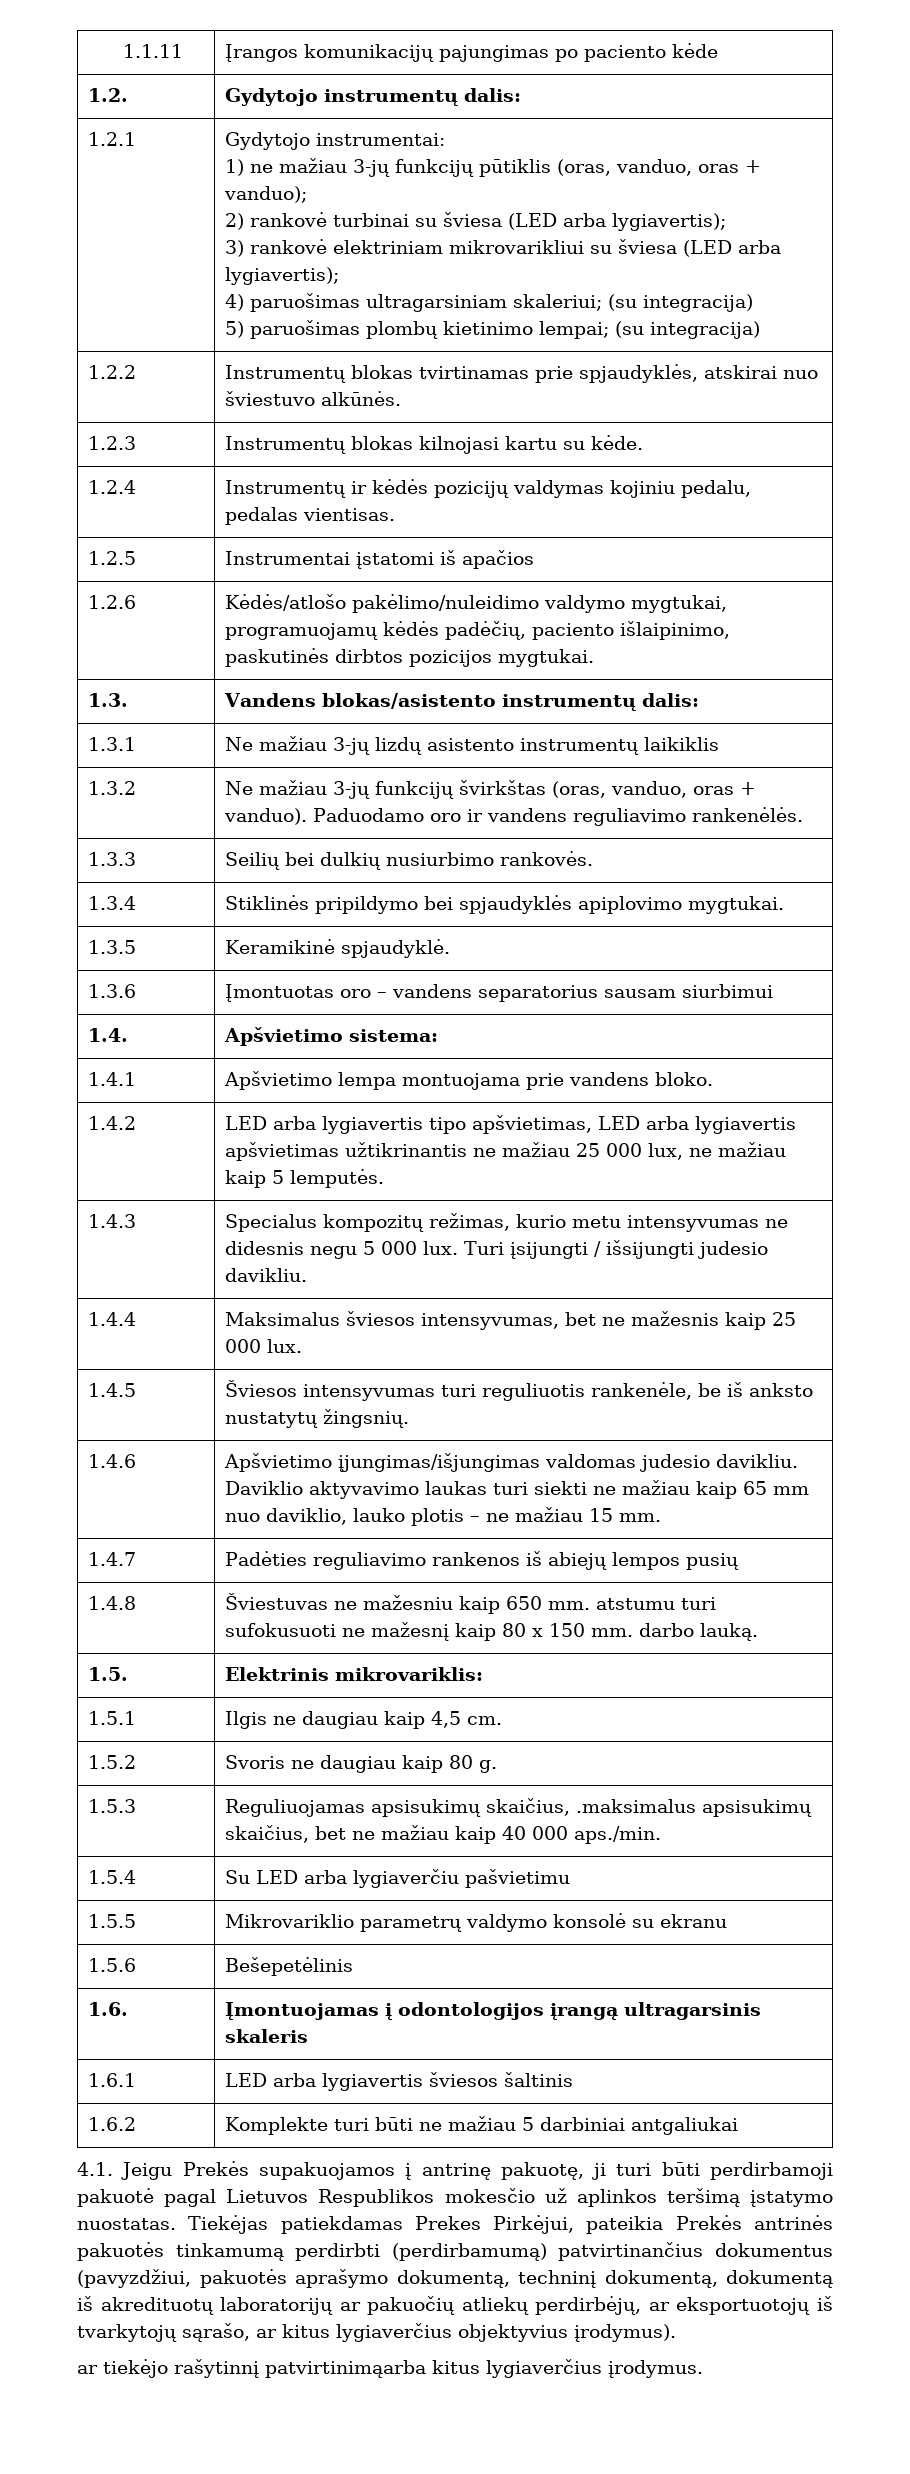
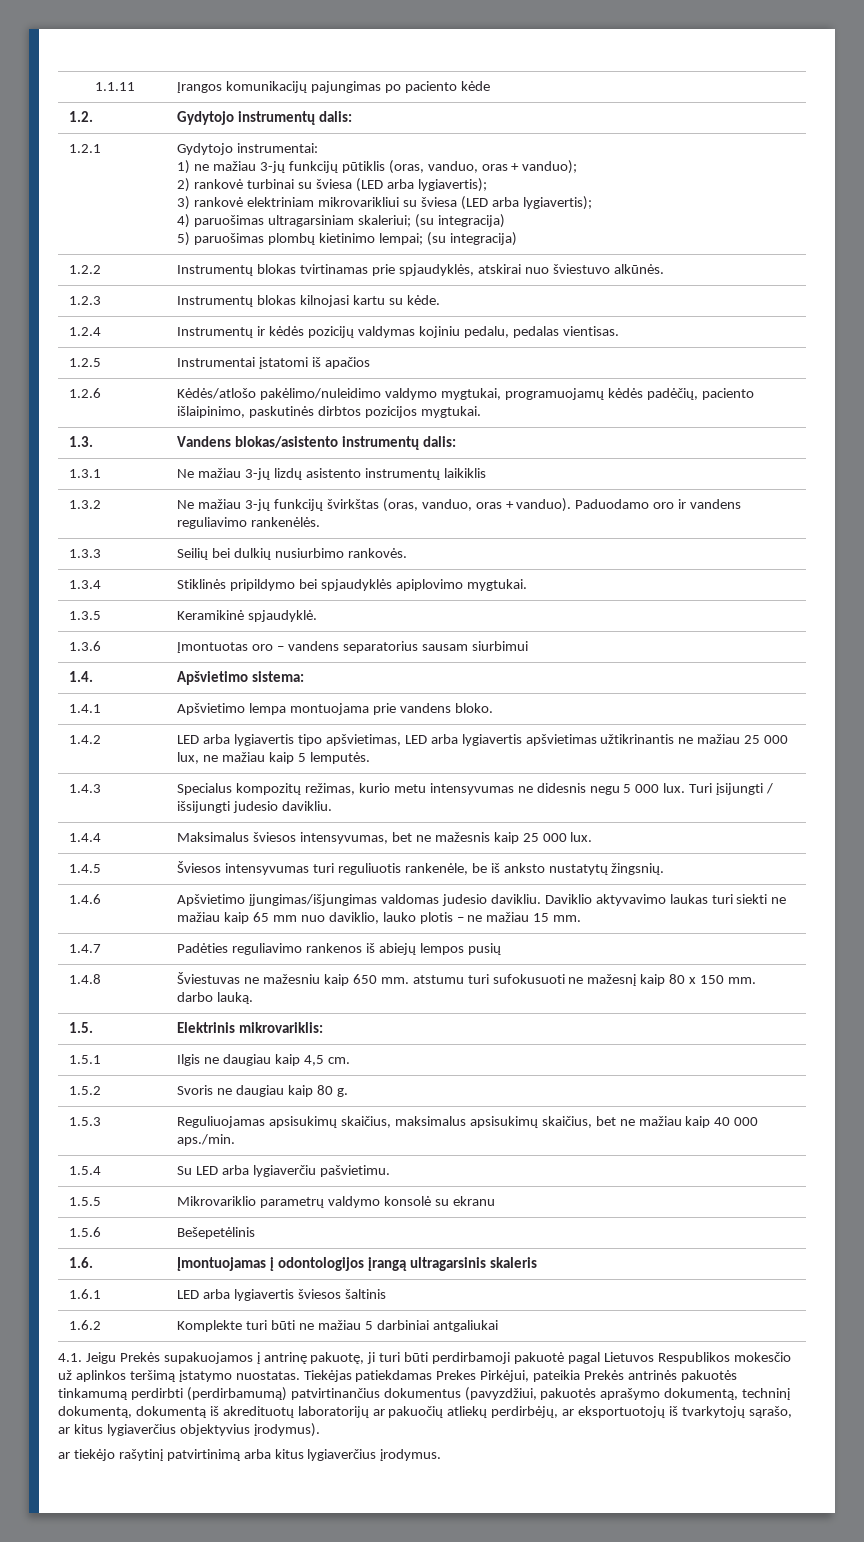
[576,1799,697,1813] .maksimalus -> [394,1116,466,1126] maksimalus
[465,1869,571,1888] pašvietimu -> [319,1165,390,1177] pašvietimu.
[174,2359,426,2378] rašytinnį patvirtinimąarba -> [118,1449,271,1461] rašytinį patvirtinimą arba

